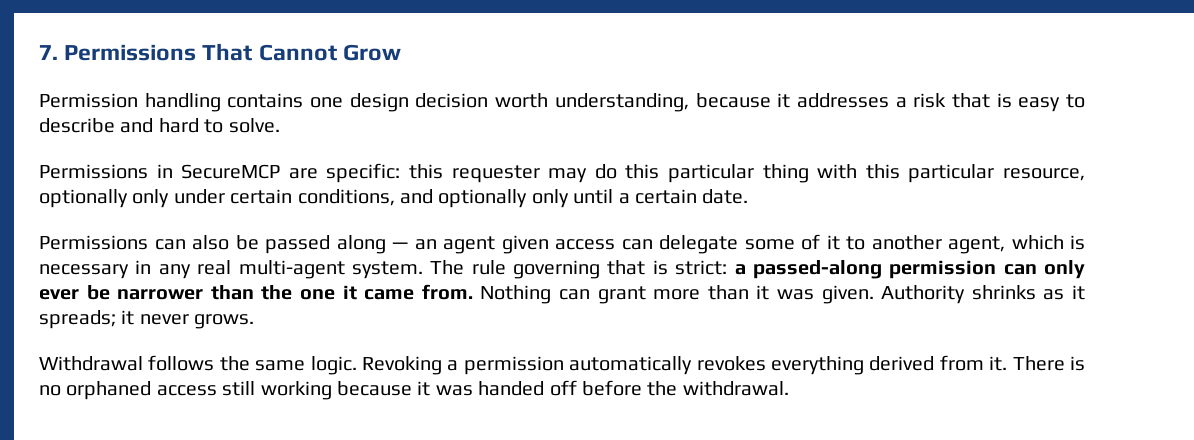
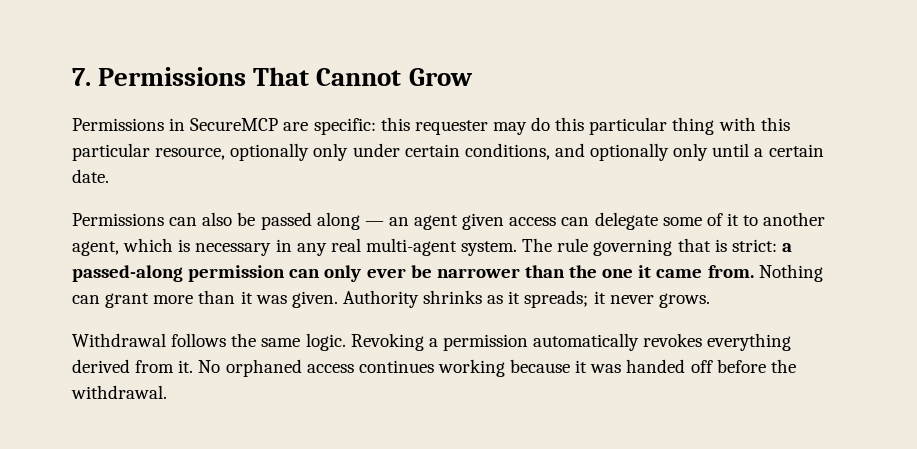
[39,93,1085,112] [39,118,280,133] // Permission handling contains one design decision worth understanding, because it addresses a risk that is easy to describe and hard to solve. -> (473, 77) none
[1012,356,1085,371] [39,385,61,396] There is no -> [198,360,221,373] No
[222,381,256,396] still -> [358,360,434,373] continues

